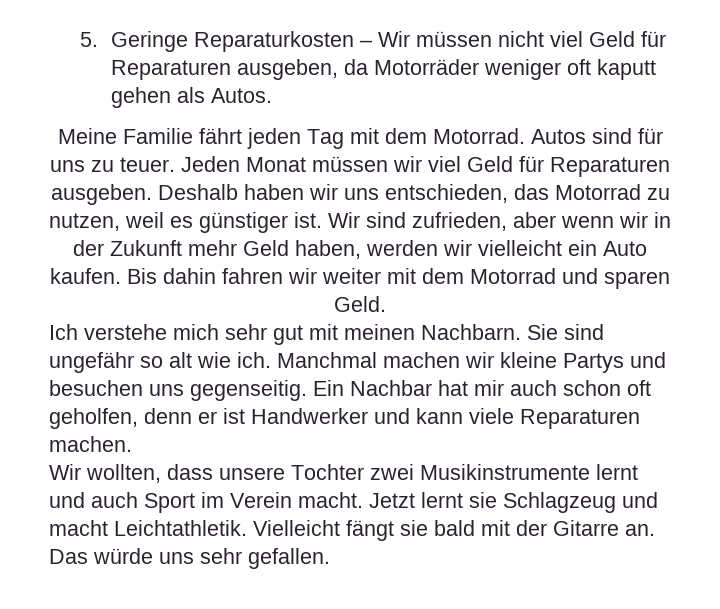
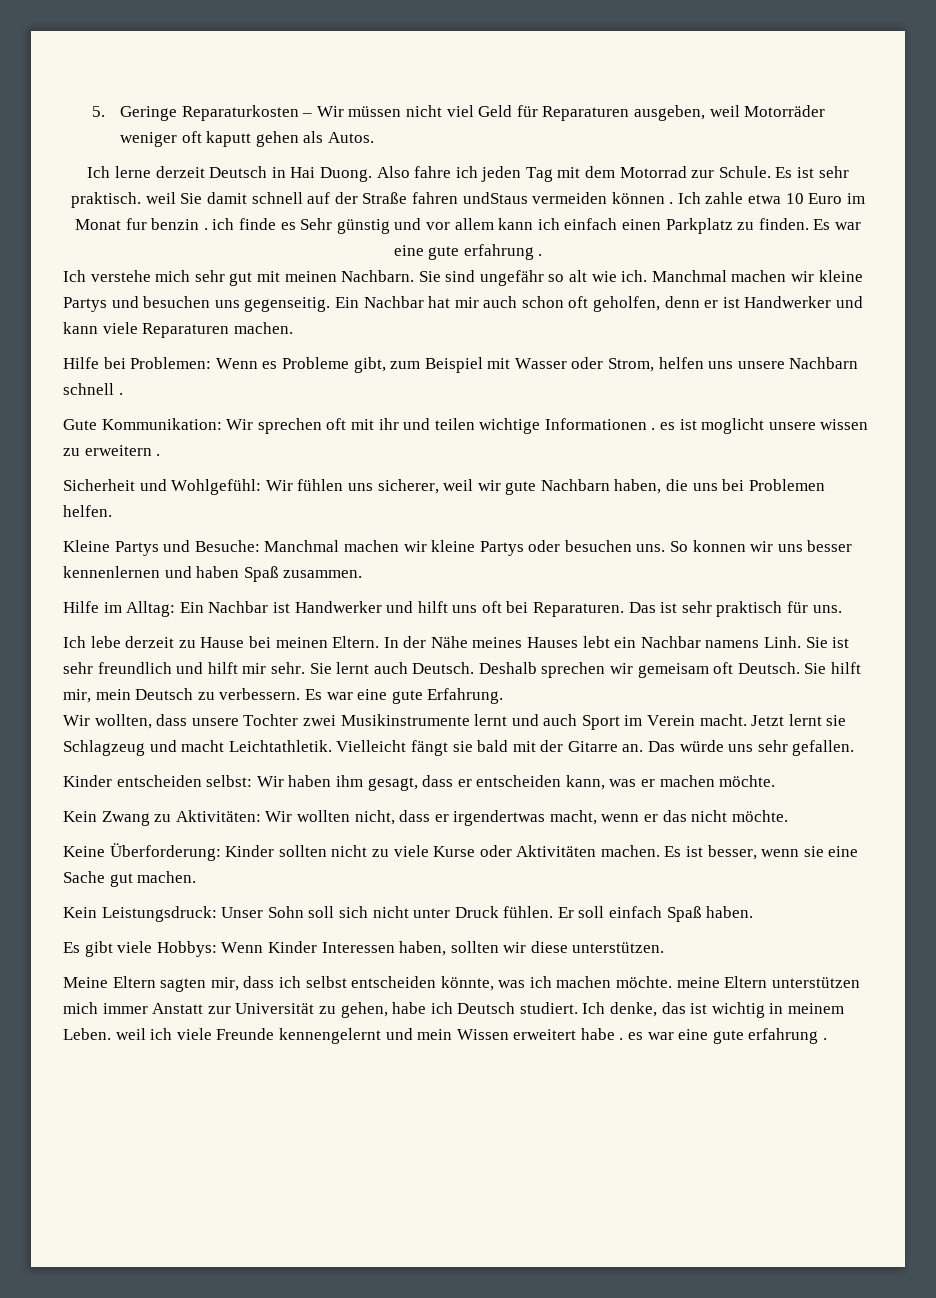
[344,59,369,75] da -> [709,105,740,117] weil
[57,128,663,149] [50,156,670,177] [50,184,670,205] [49,212,671,233] [73,240,647,259] [50,268,670,289] [334,296,386,312] Meine Familie fährt jeden Tag mit dem Motorrad. Autos sind für uns zu teuer. Jeden Monat müssen wir viel Geld für Reparaturen ausgeben. Deshalb haben wir uns entschieden, das Motorrad zu nutzen, weil es günstiger ist. Wir sind zufrieden, aber wenn wir in der Zukunft mehr Geld haben, werden wir vielleicht ein Auto kaufen. Bis dahin fahren wir weiter mit dem Motorrad und sparen Geld. -> [87,166,849,182] [71,192,865,208] [75,218,861,234] [393,244,543,260] Ich lerne derzeit Deutsch in Hai Duong. Also fahre ich jeden Tag mit dem Motorrad zur Schule. Es ist sehr praktisch. weil Sie damit schnell auf der Straße fahren undStaus vermeiden können . Ich zahle etwa 10 Euro im Monat fur benzin . ich finde es Sehr günstig und vor allem kann ich einfach einen Parkplatz zu finden. Es war eine gute erfahrung .
(132, 444) none -> [63,357,859,373] [63,383,123,395] [63,418,869,434] [63,445,161,456] [63,479,825,495] [63,505,112,517] [63,540,853,556] [63,566,363,582] [63,601,842,617] [63,636,850,648] [63,662,862,678] [63,688,504,704] // Hilfe bei Problemen: Wenn es Probleme gibt, zum Beispiel mit Wasser oder Strom, helfen uns unsere Nachbarn schnell . // Gute Kommunikation: Wir sprechen oft mit ihr und teilen wichtige Informationen . es ist moglicht unsere wissen zu erweitern . // Sicherheit und Wohlgefühl: Wir fühlen uns sicherer, weil wir gute Nachbarn haben, die uns bei Problemen helfen. // Kleine Partys und Besuche: Manchmal machen wir kleine Partys oder besuchen uns. So konnen wir uns besser kennenlernen und haben Spaß zusammen. // Hilfe im Alltag: Ein Nachbar ist Handwerker und hilft uns oft bei Reparaturen. Das ist sehr praktisch für uns. // Ich lebe derzeit zu Hause bei meinen Eltern. In der Nähe meines Hauses lebt ein Nachbar namens Linh. Sie ist sehr freundlich und hilft mir sehr. Sie lernt auch Deutsch. Deshalb sprechen wir gemeisam oft Deutsch. Sie hilft mir, mein Deutsch zu verbessern. Es war eine gute Erfahrung.
(330, 558) none -> [63,775,776,791] [63,810,788,826] [63,843,859,861] [63,871,197,887] [63,906,754,922] [63,941,665,957] [63,976,860,992] [63,1002,845,1018] [63,1028,828,1044] // Kinder entscheiden selbst: Wir haben ihm gesagt, dass er entscheiden kann, was er machen möchte. // Kein Zwang zu Aktivitäten: Wir wollten nicht, dass er irgendertwas macht, wenn er das nicht möchte. // Keine Überforderung: Kinder sollten nicht zu viele Kurse oder Aktivitäten machen. Es ist besser, wenn sie eine Sache gut machen. // Kein Leistungsdruck: Unser Sohn soll sich nicht unter Druck fühlen. Er soll einfach Spaß haben. // Es gibt viele Hobbys: Wenn Kinder Interessen haben, sollten wir diese unterstützen. // Meine Eltern sagten mir, dass ich selbst entscheiden könnte, was ich machen möchte. meine Eltern unterstützen mich immer Anstatt zur Universität zu gehen, habe ich Deutsch studiert. Ich denke, das ist wichtig in meinem Leben. weil ich viele Freunde kennengelernt und mein Wissen erweitert habe . es war eine gute erfahrung .

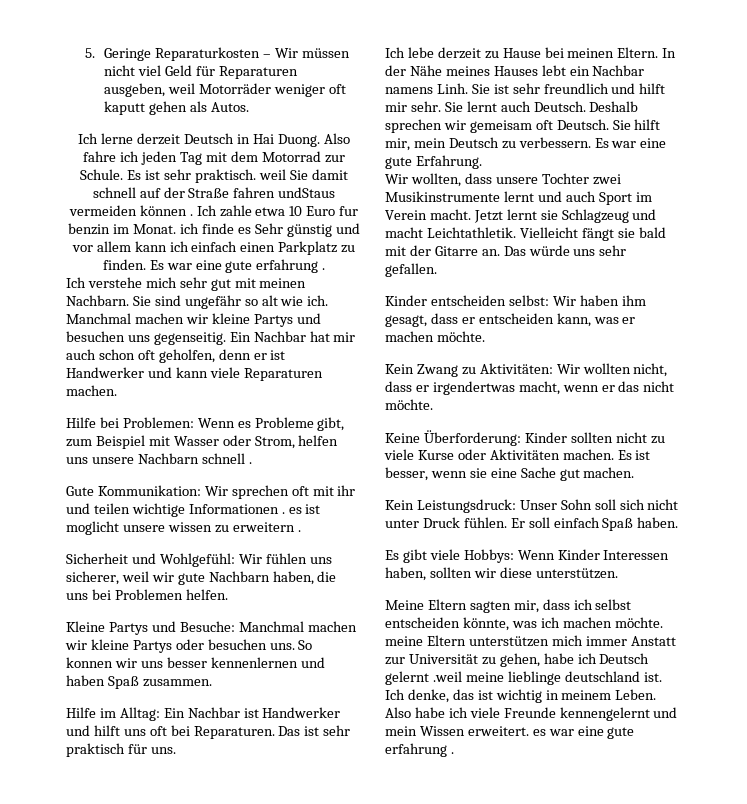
[846,193,865,204] [75,218,208,230] im Monat fur benzin . -> [339,206,359,216] [68,223,177,235] fur benzin im Monat.
[519,1002,578,1014] studiert. -> [385,671,662,685] gelernt .weil meine lieblinge deutschland ist.
[115,1028,146,1040] weil -> [385,707,445,718] Also habe
[513,1028,624,1040] erweitert habe . -> [467,726,529,736] erweitert.

